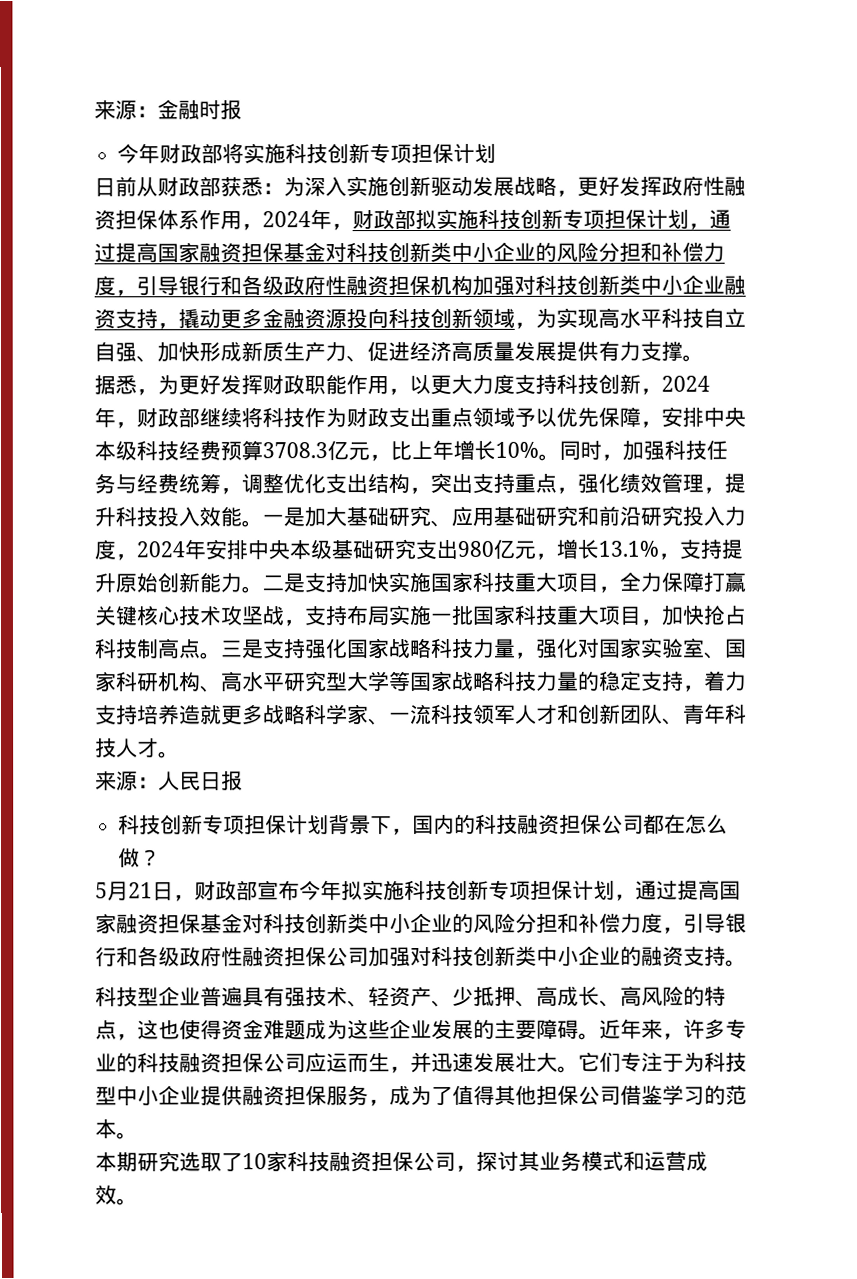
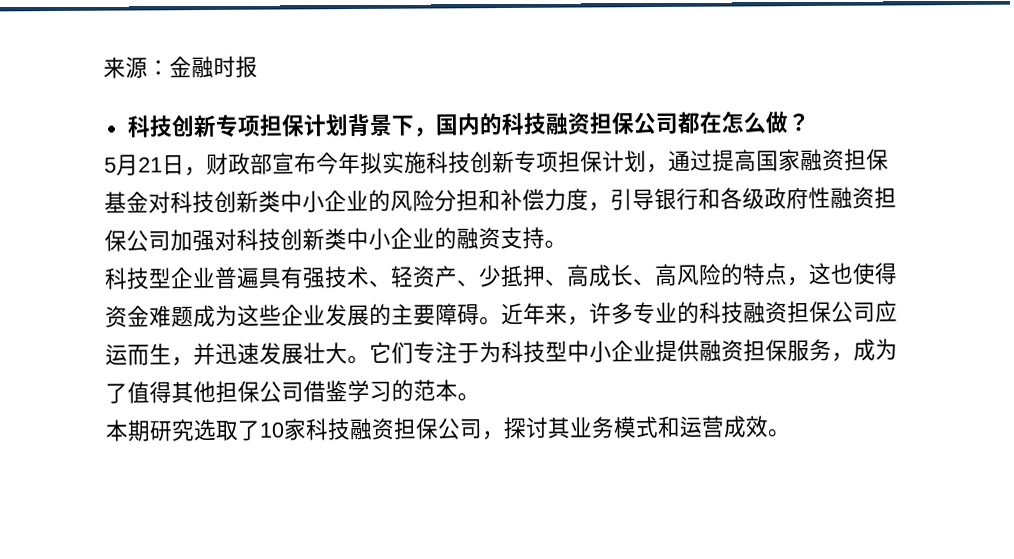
[117,143,497,164] [94,175,746,198] [94,208,731,231] [94,241,725,264] [94,274,746,297] [94,307,746,330] [94,340,704,363] [94,373,710,396] [94,406,746,429] [94,439,728,462] [94,472,746,495] [94,505,746,528] [94,538,743,561] [94,571,746,594] [94,604,746,627] [94,637,747,660] [95,670,747,693] [95,703,747,726] [95,738,180,759] [95,771,243,792] // 今年财政部将实施科技创新专项担保计划 // 日前从财政部获悉：为深入实施创新驱动发展战略，更好发挥政府性融资担保体系作用，2024年，财政部拟实施科技创新专项担保计划，通过提高国家融资担保基金对科技创新类中小企业的风险分担和补偿力度，引导银行和各级政府性融资担保机构加强对科技创新类中小企业融资支持，撬动更多金融资源投向科技创新领域，为实现高水平科技自立自强、加快形成新质生产力、促进经济高质量发展提供有力支撑。 // 据悉，为更好发挥财政职能作用，以更大力度支持科技创新，2024年，财政部继续将科技作为财政支出重点领域予以优先保障，安排中央本级科技经费预算3708.3亿元，比上年增长10%。同时，加强科技任务与经费统筹，调整优化支出结构，突出支持重点，强化绩效管理，提升科技投入效能。一是加大基础研究、应用基础研究和前沿研究投入力度，2024年安排中央本级基础研究支出980亿元，增长13.1%，支持提升原始创新能力。二是支持加快实施国家科技重大项目，全力保障打赢关键核心技术攻坚战，支持布局实施一批国家科技重大项目，加快抢占科技制高点。三是支持强化国家战略科技力量，强化对国家实验室、国家科研机构、高水平研究型大学等国家战略科技力量的稳定支持，着力支持培养造就更多战略科学家、一流科技领军人才和创新团队、青年科技人才。 // 来源：人民日报 -> (258, 66) none

